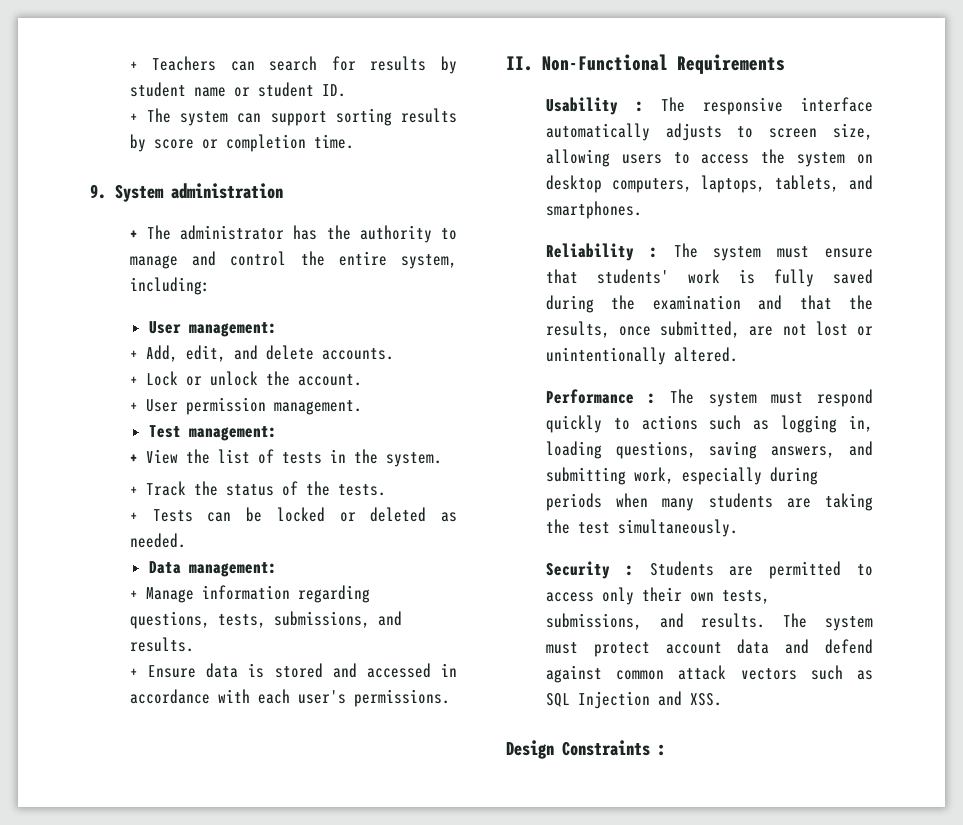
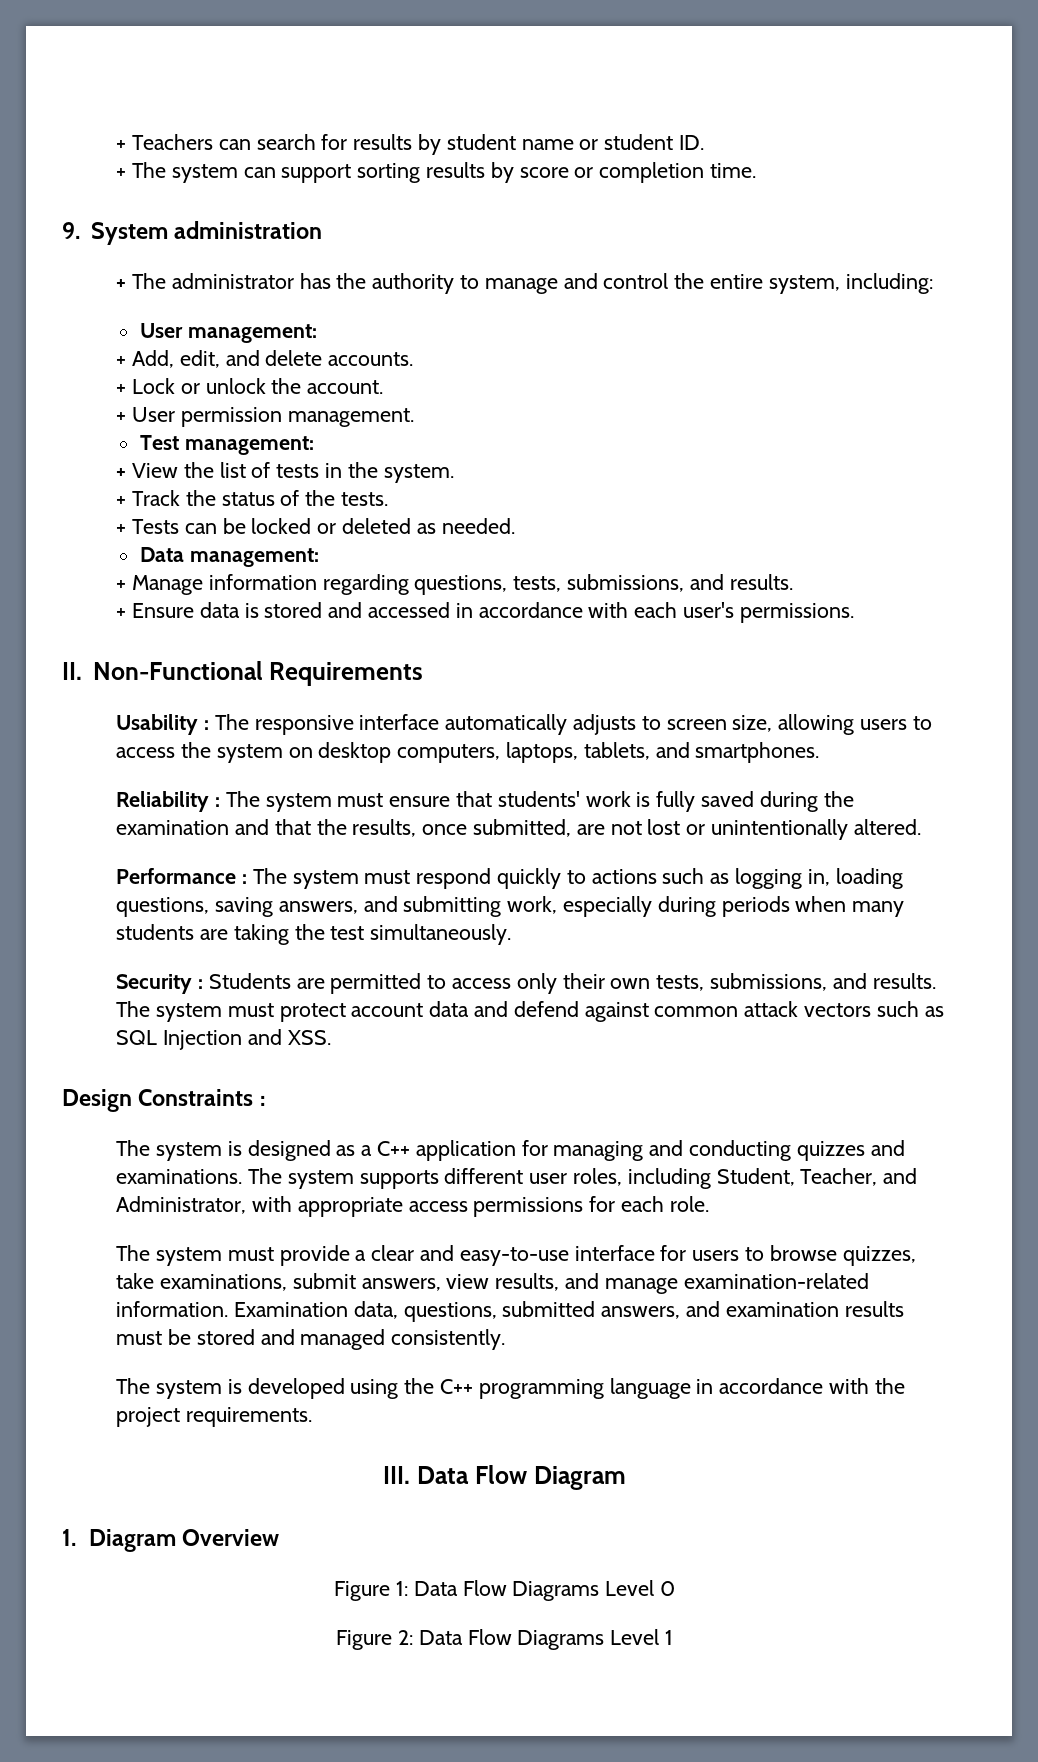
(666, 750) none -> [116,1140,905,1161] [116,1168,918,1189] [116,1196,709,1217] [116,1245,916,1266] [116,1273,869,1294] [116,1301,904,1322] [116,1329,506,1350] [116,1378,905,1399] [116,1407,312,1427] [383,1465,626,1490] [62,1529,280,1552] [334,1580,675,1601] [336,1629,673,1650] // The system is designed as a C++ application for managing and conducting quizzes and examinations. The system supports different user roles, including Student, Teacher, and Administrator, with appropriate access permissions for each role. // The system must provide a clear and easy-to-use interface for users to browse quizzes, take examinations, submit answers, view results, and manage examination-related information. Examination data, questions, submitted answers, and examination results must be stored and managed consistently. // The system is developed using the C++ programming language in accordance with the project requirements. // III. Data Flow Diagram // 1. Diagram Overview // Figure 1: Data Flow Diagrams Level 0 // Figure 2: Data Flow Diagrams Level 1

